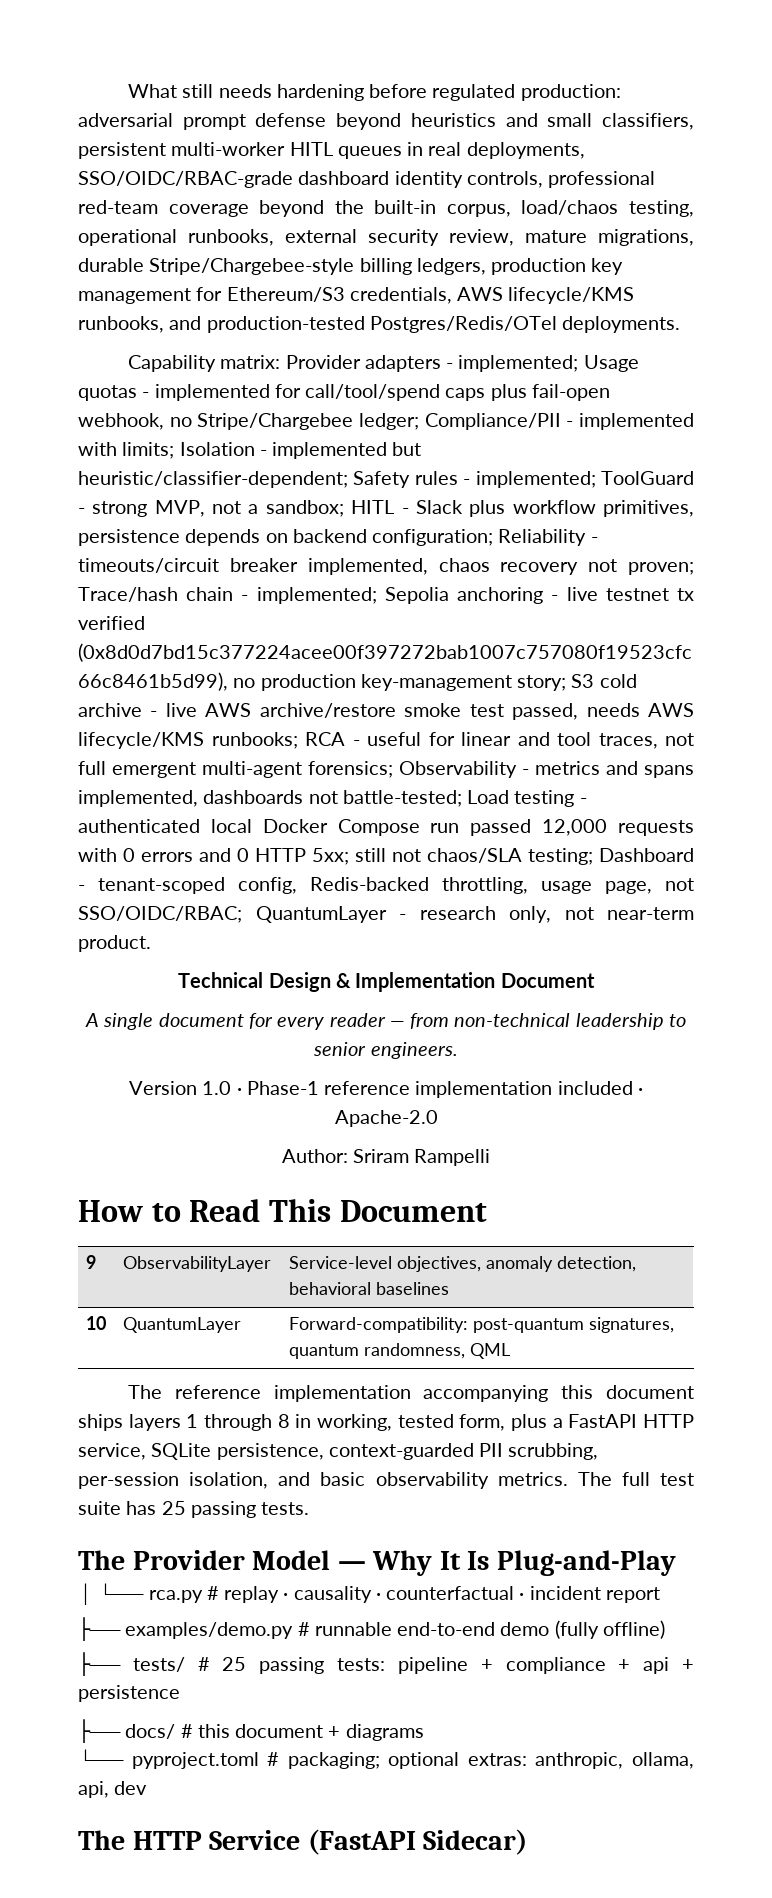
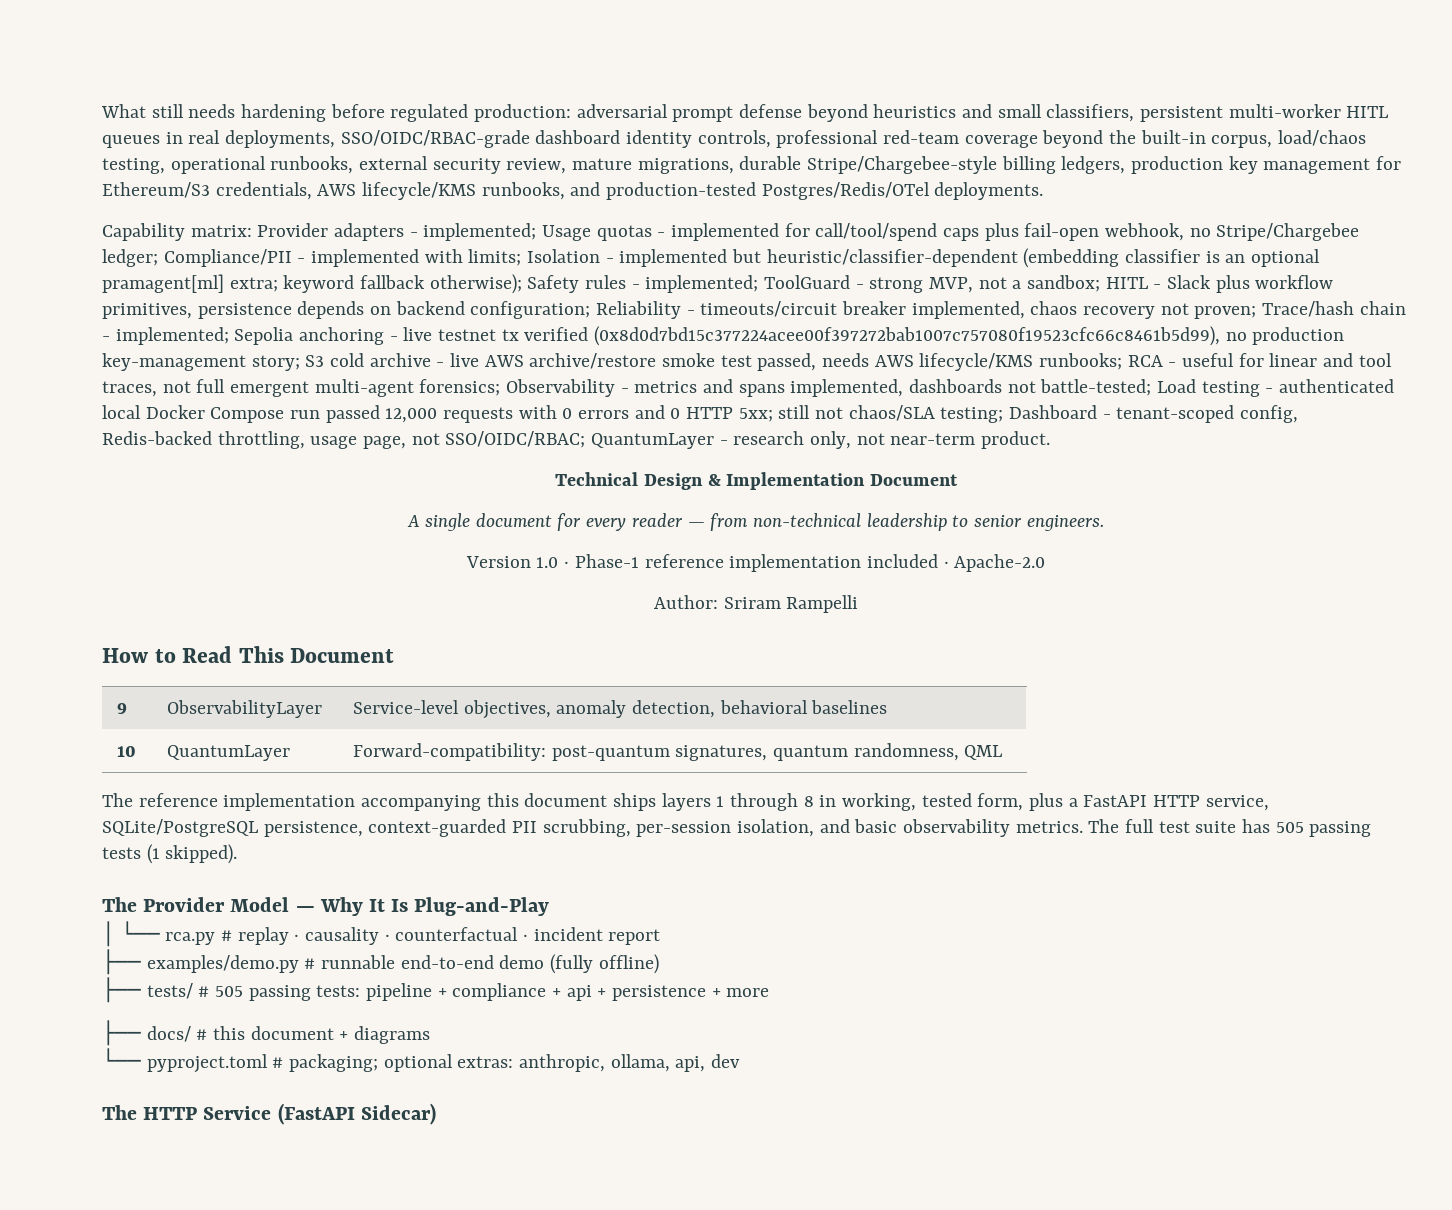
[78,471,348,488] heuristic/classifier-dependent; -> [766,248,1321,268] [102,274,522,294] heuristic/classifier-dependent (embedding classifier is an optional pramagent[ml] extra; keyword fallback otherwise);
[151,1443,212,1460] SQLite -> [102,819,258,837] SQLite/PostgreSQL
[161,1501,310,1518] 25 passing tests. -> [1275,821,1372,837] [102,844,238,864] 505 passing tests (1 skipped).
[222,1657,247,1671] 25 -> [215,986,244,997] 505
(180, 1693) none -> [711,988,770,997] + more

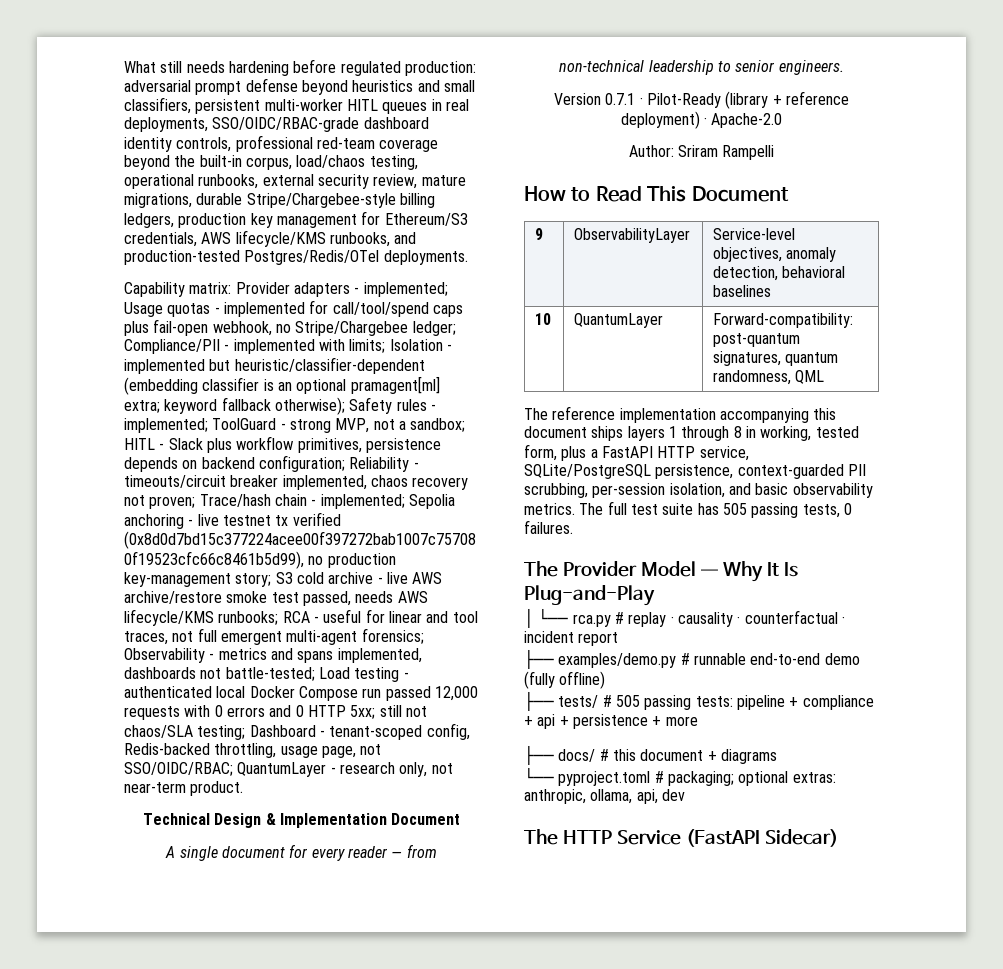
[536,554,938,572] 1.0 · Phase-1 reference implementation included -> [605,91,849,109] [620,111,700,129] 0.7.1 · Pilot-Ready (library + reference deployment)
[102,844,238,864] tests (1 skipped). -> [802,503,852,518] [524,520,573,534] tests, 0 failures.

